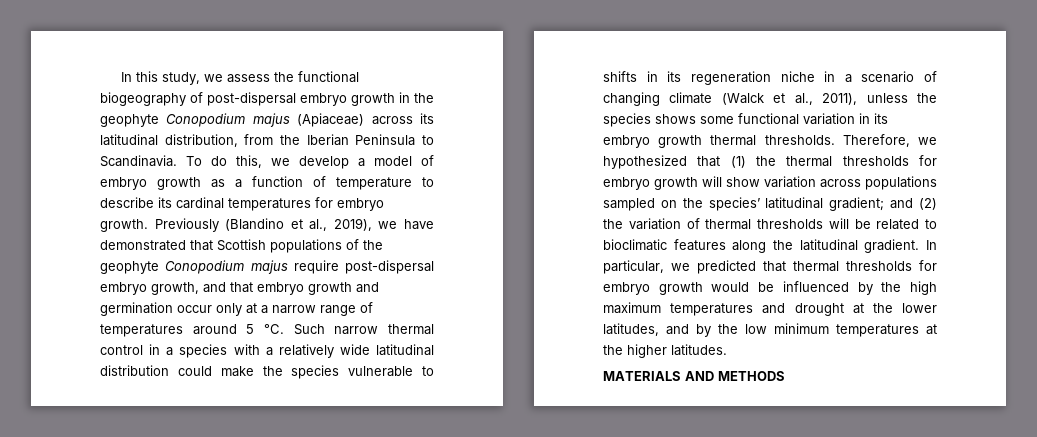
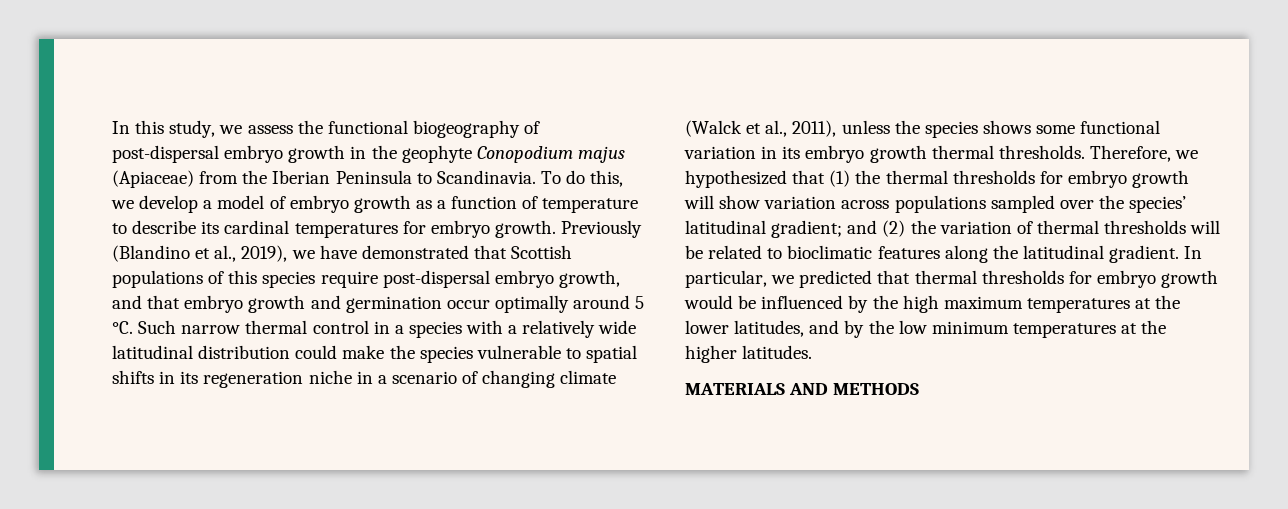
[371,113,434,125] [100,134,238,147] across its latitudinal distribution, -> (194, 179) none
[363,240,383,250] [100,260,288,274] the geophyte Conopodium majus -> [228,270,316,288] this species
[216,302,373,316] [100,324,183,337] only at a narrow range of temperatures -> [494,295,569,313] optimally
(434, 371) none -> [586,345,638,363] spatial
[660,200,677,208] on -> [1059,200,1094,209] over
[762,303,844,316] and drought -> (1130, 305) none

